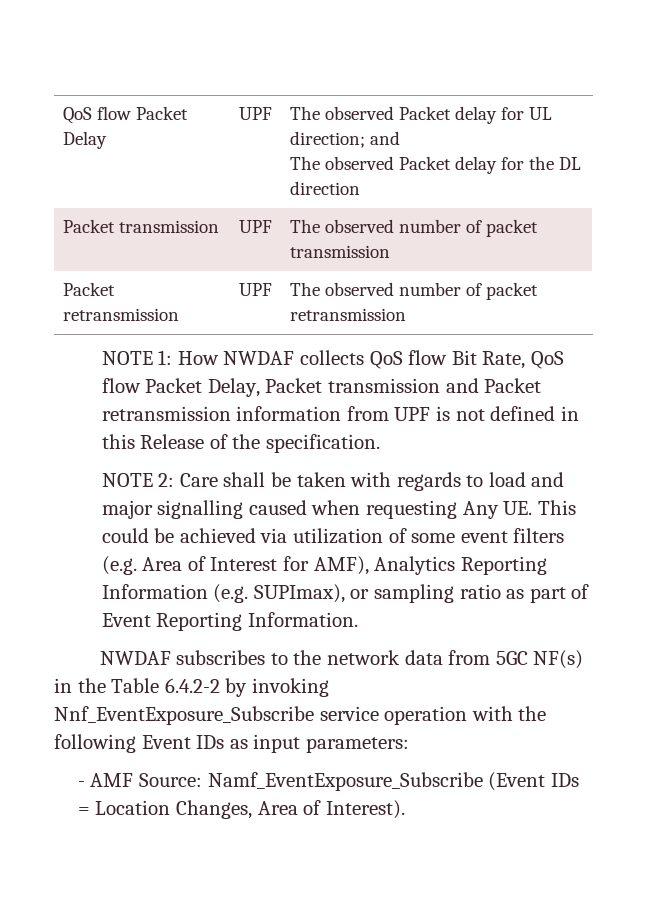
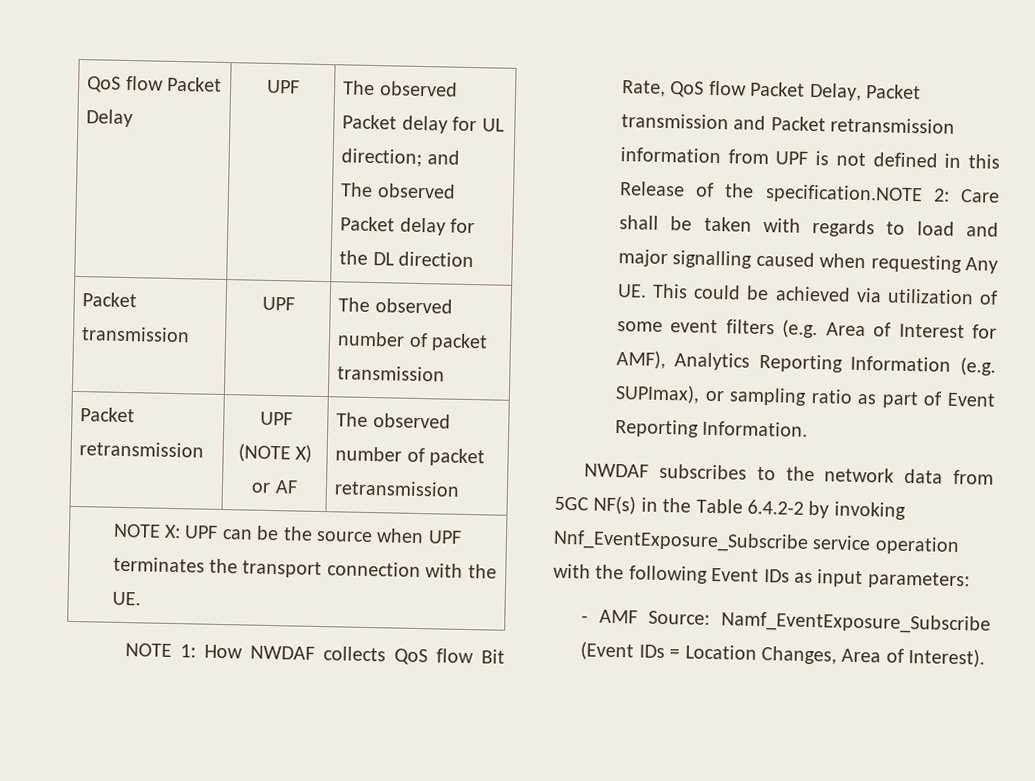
(272, 289) none -> [237,443,313,463] [251,480,298,494] (NOTE X) or AF
(407, 314) none -> [112,523,462,544] [112,556,497,579] [111,591,141,606] // NOTE X: UPF can be the source when UPF terminates the transport connection with the UE.
[265,434,380,453] [101,473,153,487] specification. // NOTE -> [764,184,923,205] specification.NOTE

